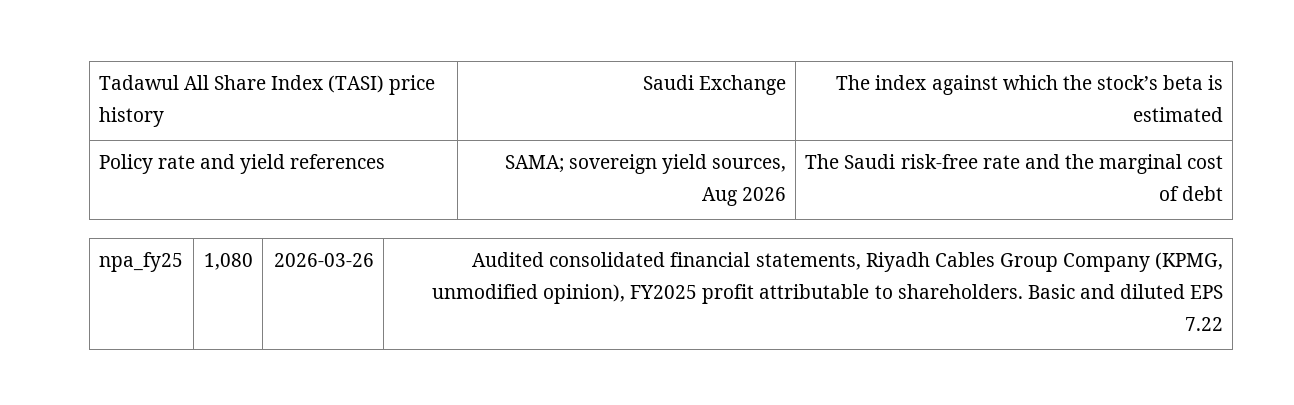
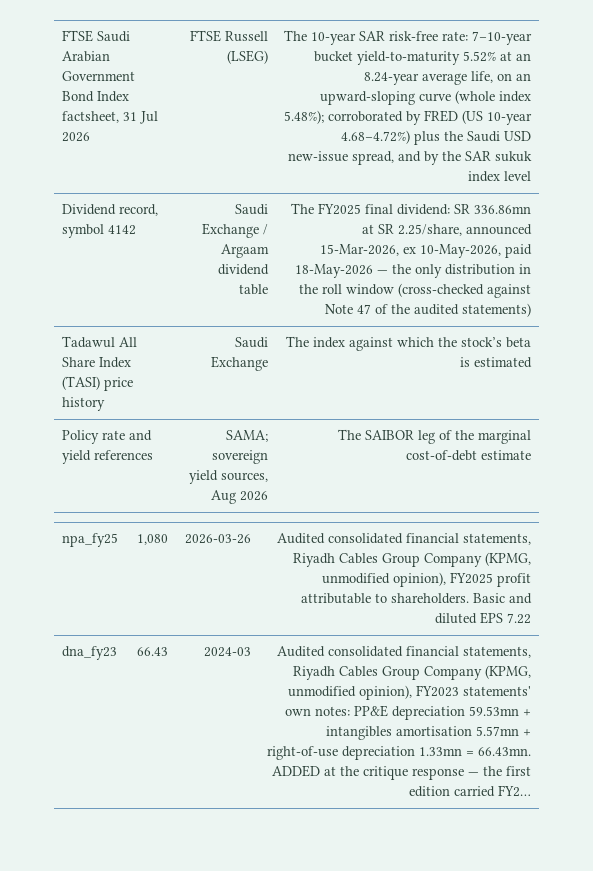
(98, 82) none -> [62,30,131,42] [62,51,111,62] [62,71,136,81] [62,91,130,102] [62,111,159,124] [62,132,91,142] [189,30,268,42] [226,50,268,64] [283,30,532,45] [313,51,531,65] [363,71,531,85] [319,90,531,105] [283,110,532,125] [340,130,531,145] [287,151,532,165] [467,171,531,182] [62,204,159,216] [62,224,137,238] [234,204,268,215] [201,223,268,238] [220,244,269,258] [217,264,269,275] [238,284,268,295] [290,203,531,215] [361,224,532,236] [319,244,532,258] [294,264,531,278] [298,283,531,298] [324,303,531,317] FTSE Saudi Arabian Government Bond Index factsheet, 31 Jul 2026 | FTSE Russell (LSEG) | The 10-year SAR risk-free rate: 7–10-year bucket yield-to-maturity 5.52% at an 8.24-year average life, on an upward-sloping curve (whole index 5.48%); corroborated by FRED (US 10-year 4.68–4.72%) plus the Saudi USD new-issue spread, and by the SAR sukuk index level // Dividend record, symbol 4142 | Saudi Exchange / Argaam dividend table | The FY2025 final dividend: SR 336.86mn at SR 2.25/share, announced 15-Mar-2026, ex 10-May-2026, paid 18-May-2026 — the only distribution in the roll window (cross-checked against Note 47 of the audited statements) //
[844,154,1224,174] [1159,186,1224,201] Saudi risk-free rate and the marginal cost of debt -> [364,430,531,444] [405,450,531,461] SAIBOR leg of the marginal cost-of-debt estimate
(1224, 324) none -> [62,646,118,660] [136,647,168,656] [203,647,251,657] [276,646,531,658] [292,665,531,680] [287,685,531,700] [284,705,531,720] [325,726,531,740] [266,746,531,760] [271,765,531,780] [408,785,531,797] // dna_fy23 | 66.43 | 2024-03 | Audited consolidated financial statements, Riyadh Cables Group Company (KPMG, unmodified opinion), FY2023 statements' own notes: PP&E depreciation 59.53mn + intangibles amortisation 5.57mn + right-of-use depreciation 1.33mn = 66.43mn. ADDED at the critique response — the first edition carried FY2…

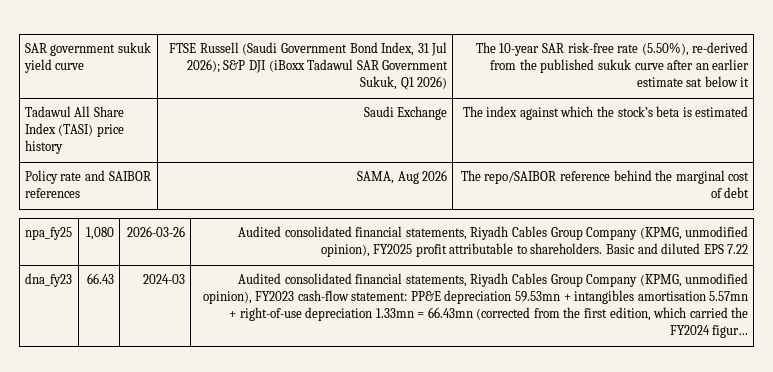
[62,30,131,42] [62,51,111,62] [62,71,136,81] [62,91,130,102] [62,111,159,124] [62,132,91,142] [189,30,268,42] [226,50,268,64] [283,30,532,45] [313,51,531,65] [363,71,531,85] [319,90,531,105] [283,110,532,125] [340,130,531,145] [287,151,532,165] [467,171,531,182] [62,204,159,216] [62,224,137,238] [234,204,268,215] [201,223,268,238] [220,244,269,258] [217,264,269,275] [238,284,268,295] [290,203,531,215] [361,224,532,236] [319,244,532,258] [294,264,531,278] [298,283,531,298] [324,303,531,317] FTSE Saudi Arabian Government Bond Index factsheet, 31 Jul 2026 | FTSE Russell (LSEG) | The 10-year SAR risk-free rate: 7–10-year bucket yield-to-maturity 5.52% at an 8.24-year average life, on an upward-sloping curve (whole index 5.48%); corroborated by FRED (US 10-year 4.68–4.72%) plus the Saudi USD new-issue spread, and by the SAR sukuk index level // Dividend record, symbol 4142 | Saudi Exchange / Argaam dividend table | The FY2025 final dividend: SR 336.86mn at SR 2.25/share, announced 15-Mar-2026, ex 10-May-2026, paid 18-May-2026 — the only distribution in the roll window (cross-checked against Note 47 of the audited statements) -> [24,42,151,56] [23,59,85,73] [169,42,448,56] [186,59,449,73] [360,76,448,90] [475,42,749,56] [490,59,750,73] [636,76,750,87] SAR government sukuk yield curve | FTSE Russell (Saudi Government Bond Index, 31 Jul 2026); S&P DJI (iBoxx Tadawul SAR Government Sukuk, Q1 2026) | The 10-year SAR risk-free rate (5.50%), re-derived from the published sukuk curve after an earlier estimate sat below it
[62,450,92,464] yield -> [108,171,151,181] SAIBOR
[225,430,268,442] [211,450,268,464] [188,470,268,484] SAMA; sovereign yield sources, -> [357,171,395,184] SAMA,
[364,430,531,444] [405,450,531,461] SAIBOR leg of the marginal cost-of-debt estimate -> [484,170,750,184] [710,187,750,198] repo/SAIBOR reference behind the marginal cost of debt
[462,686,531,696] [284,706,350,716] statements' own notes: -> [297,290,408,301] cash-flow statement:
[477,747,531,756] [271,765,531,780] [408,785,531,797] 66.43mn. ADDED at the critique response — the first edition carried FY2… -> [427,307,749,321] [669,325,749,338] 66.43mn (corrected from the first edition, which carried the FY2024 figur…

